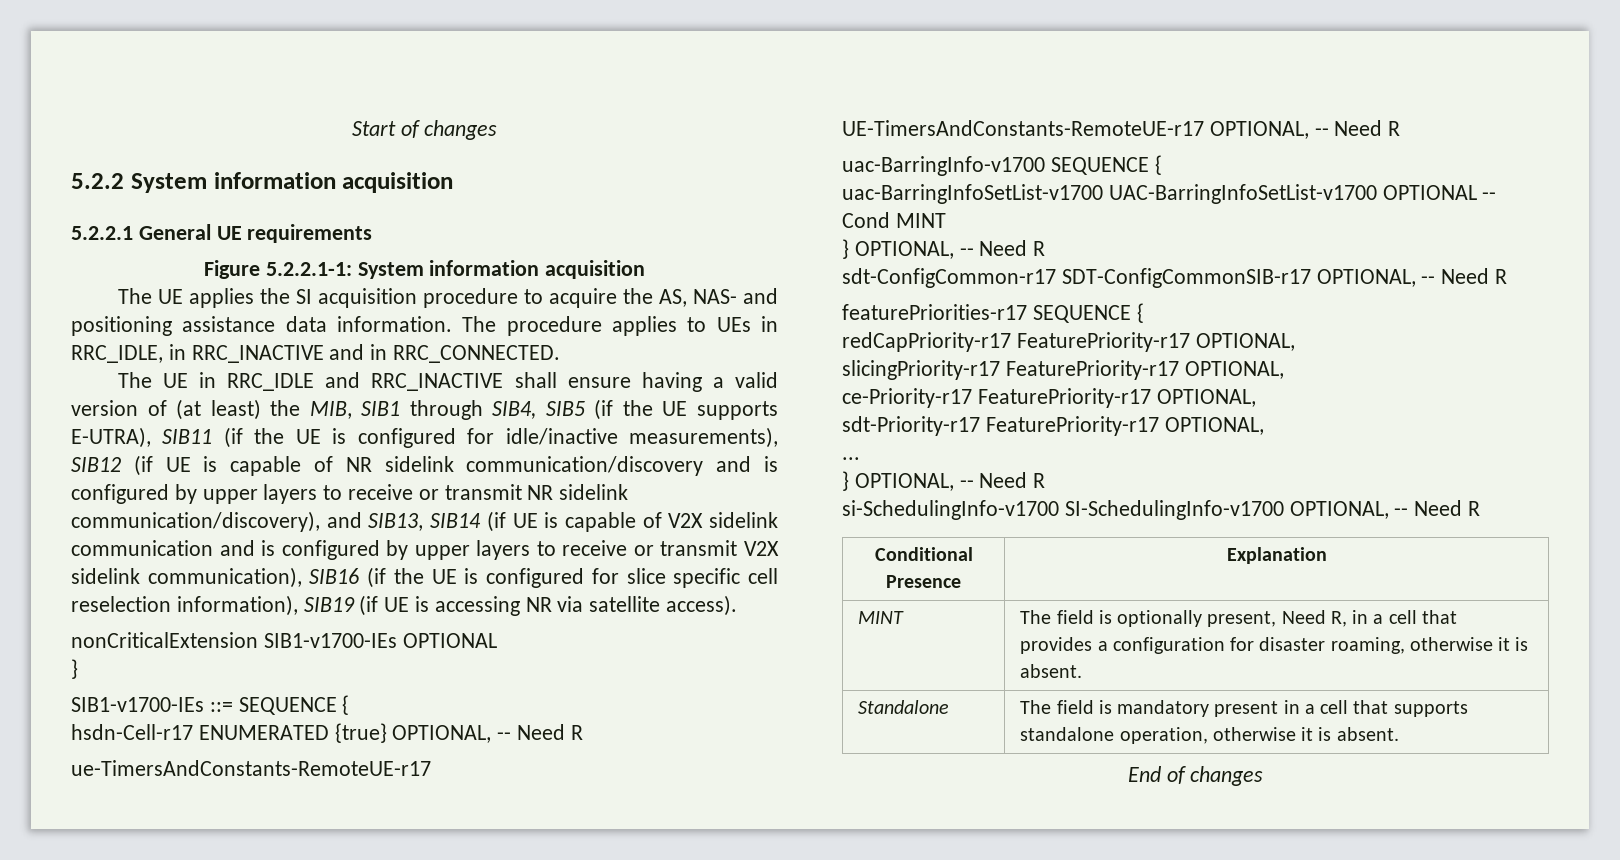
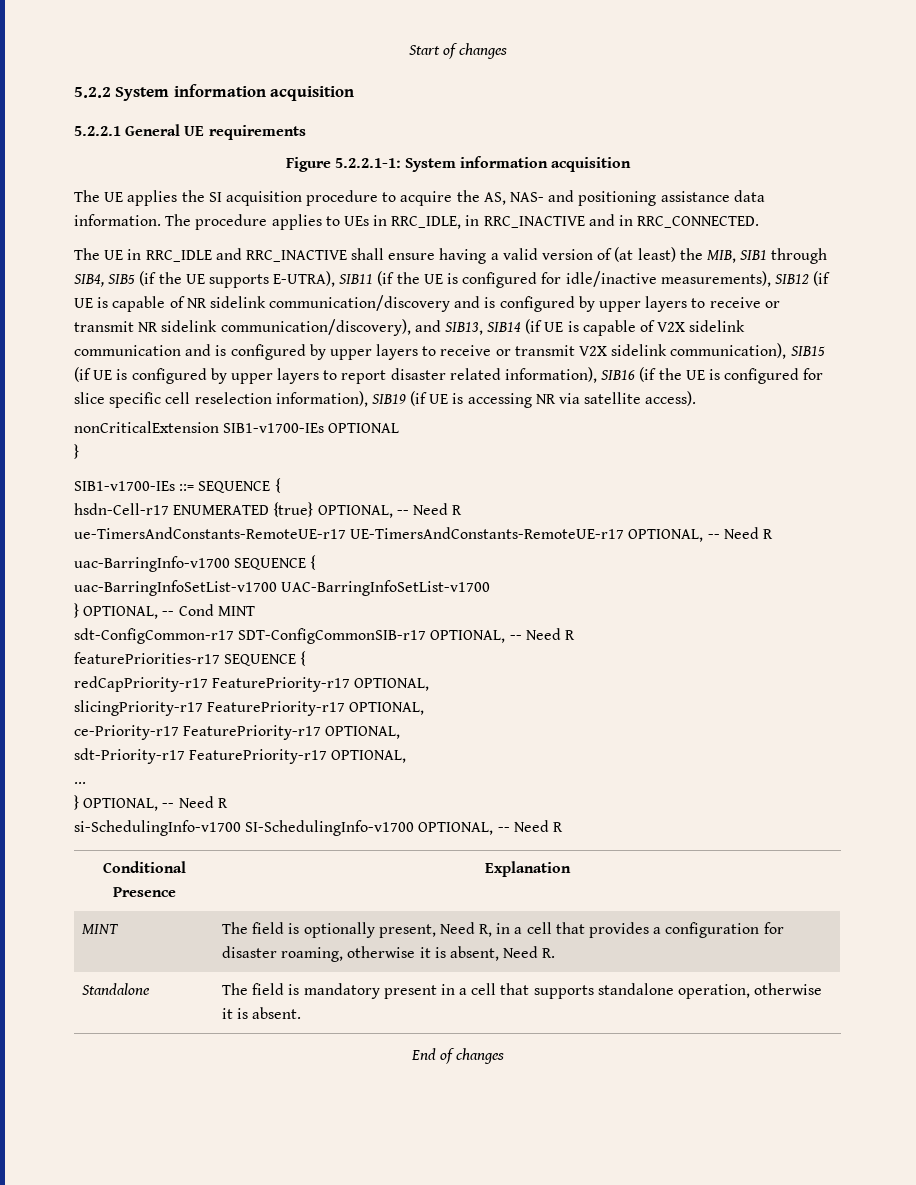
(302, 577) none -> [790,346,825,356] [74,367,598,384] SIB15 (if UE is configured by upper layers to report disaster related information),
[1382,185,1497,200] [842,212,946,228] [842,239,1046,259] OPTIONAL -- Cond MINT // } OPTIONAL, -- Need R -> [74,603,255,619] // } OPTIONAL, -- Cond MINT
[1020,664,1083,678] absent. -> [449,946,556,961] absent, Need R.

